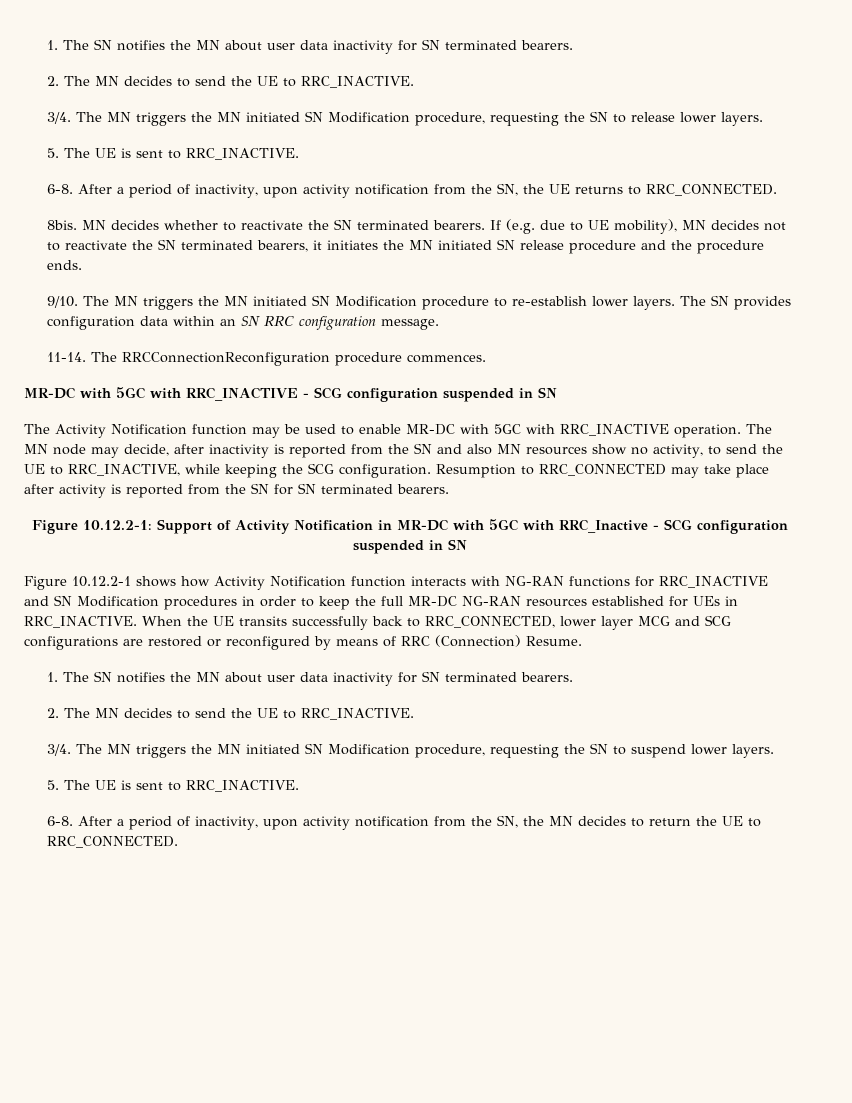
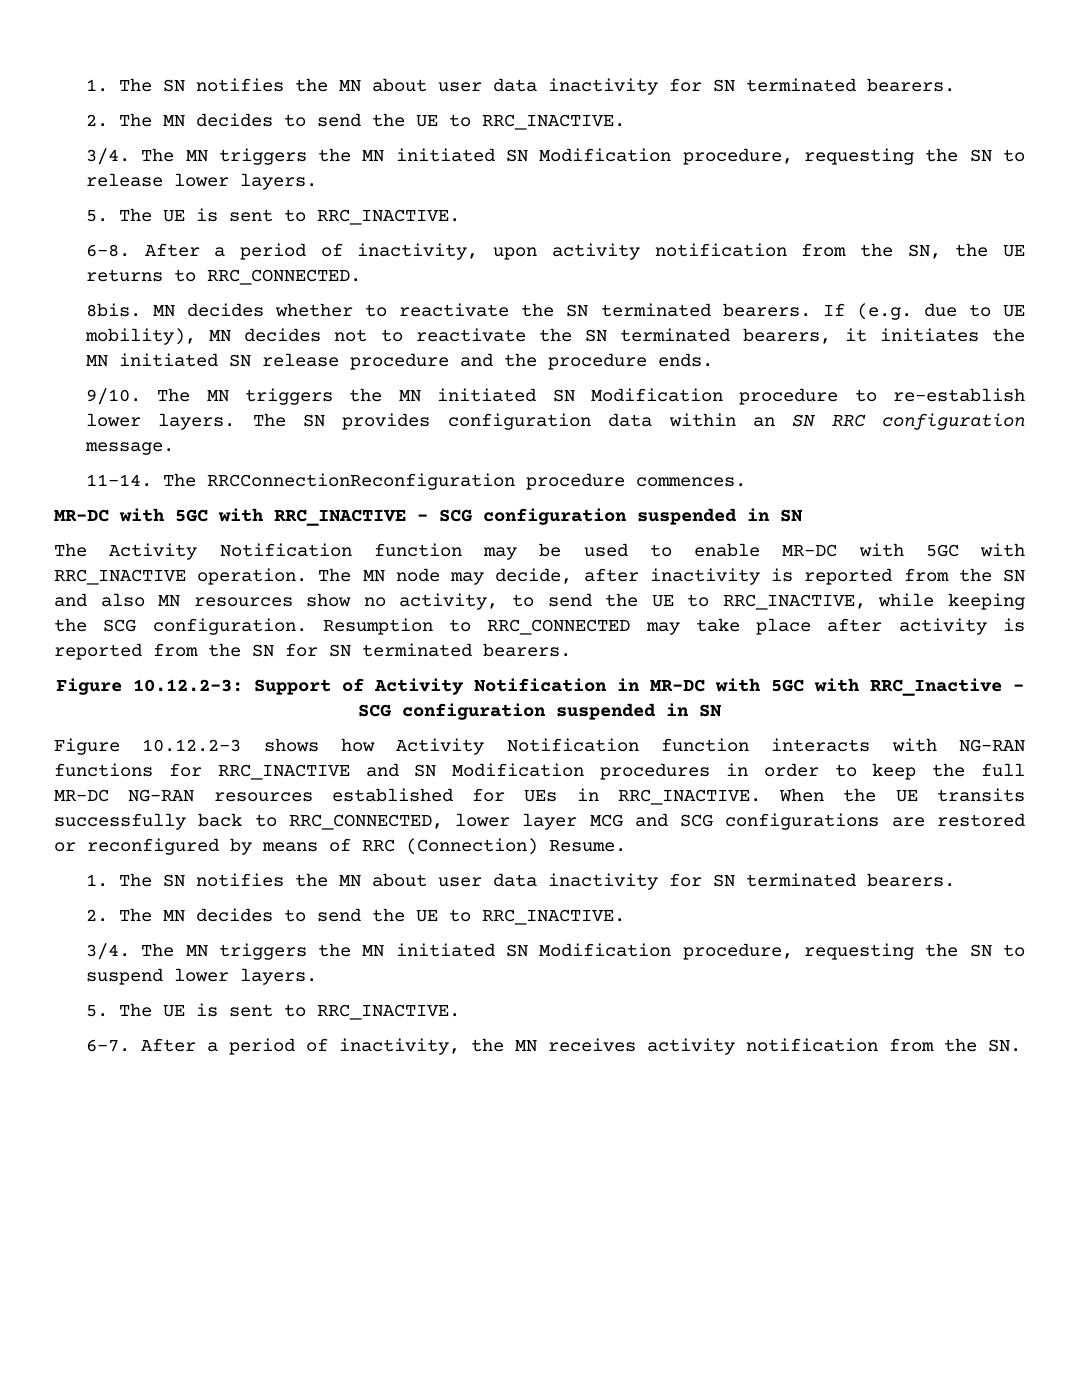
[83,520,152,530] 10.12.2-1: -> [132,679,243,692] 10.12.2-3:
[72,576,131,587] 10.12.2-1 -> [142,739,242,752] 10.12.2-3
[47,815,762,830] [47,836,179,848] 6-8. After a period of inactivity, upon activity notification from the SN, the MN decides to return the UE to RRC_CONNECTED. -> [85,1038,1021,1055] 6-7. After a period of inactivity, the MN receives activity notification from the SN.

